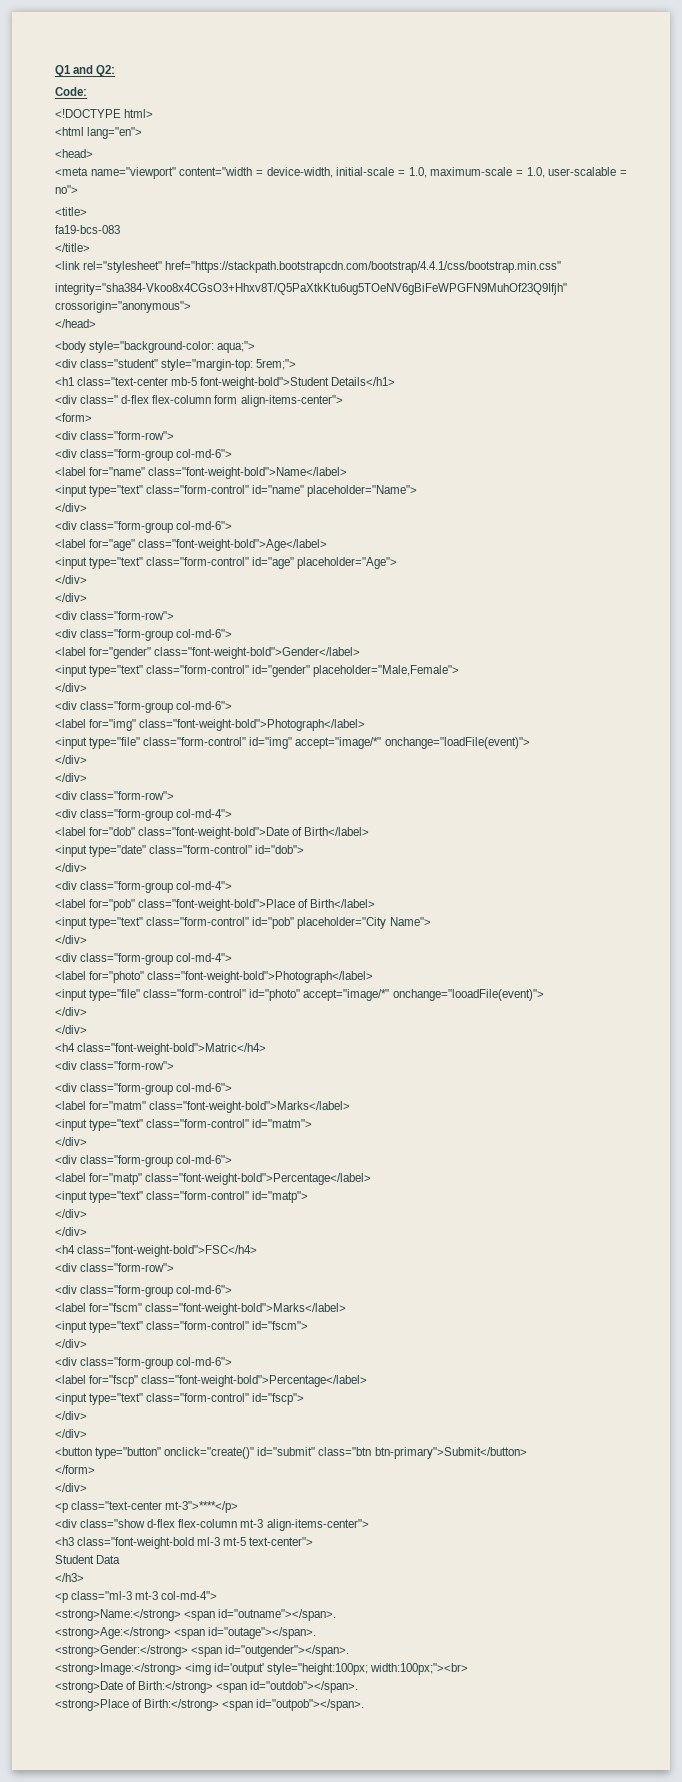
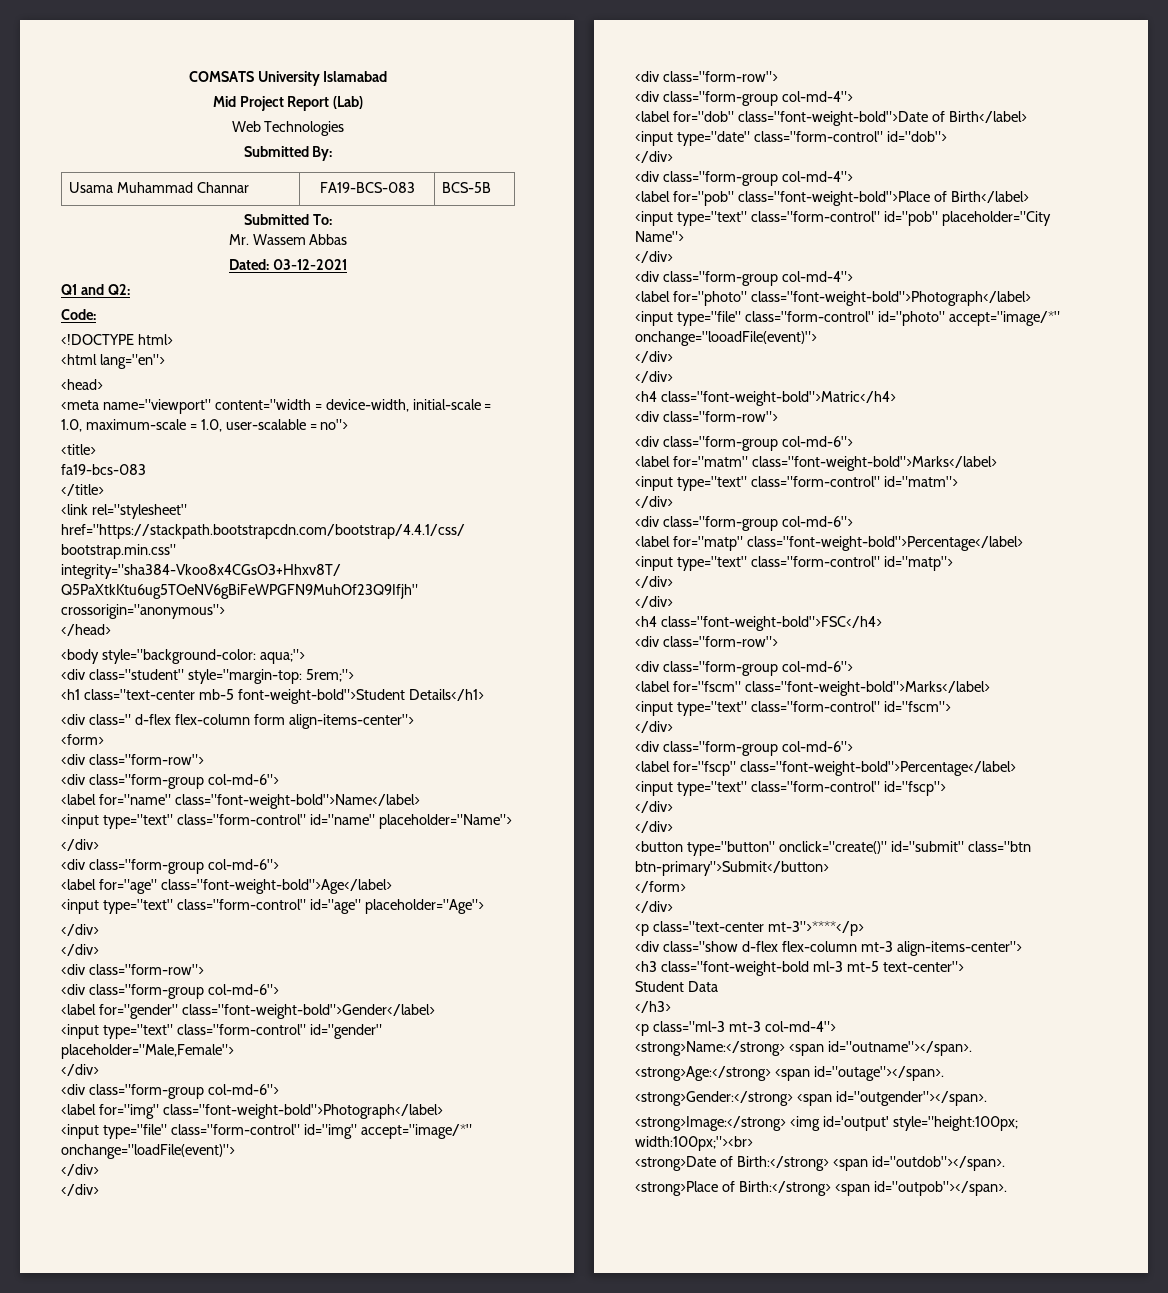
(55, 71) none -> [188,71,388,86] [212,96,364,111] [231,121,345,136] [243,146,333,161] [69,182,250,193] [319,182,415,193] [442,182,492,193] [244,214,332,225] [228,234,348,245] [229,259,347,270] COMSATS University Islamabad // Mid Project Report (Lab) // Web Technologies // Submitted By: // Usama Muhammad Channar | FA19-BCS-083 | BCS-5B // Submitted To: // Mr. Wassem Abbas // Dated: 03-12-2021 //

